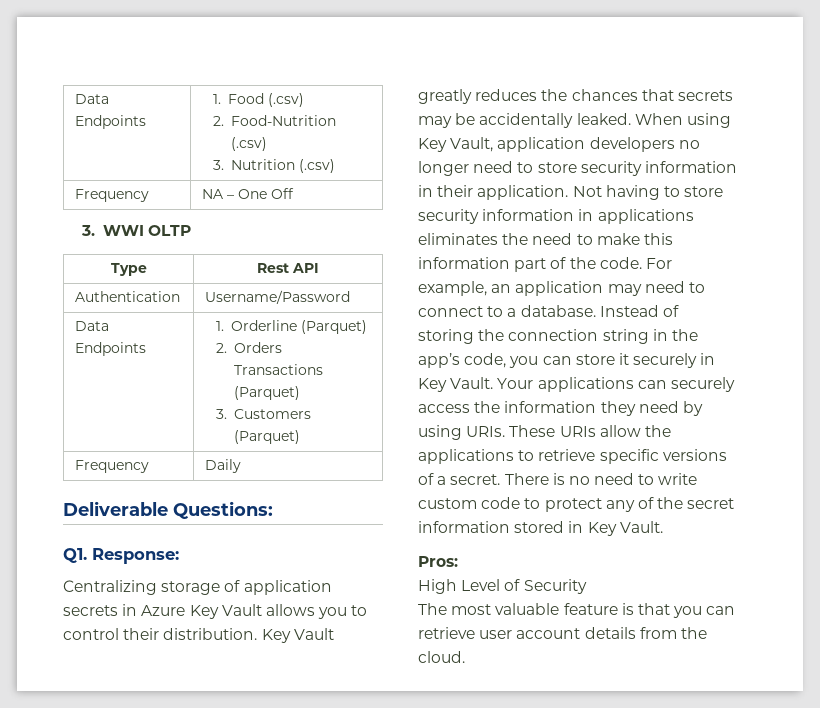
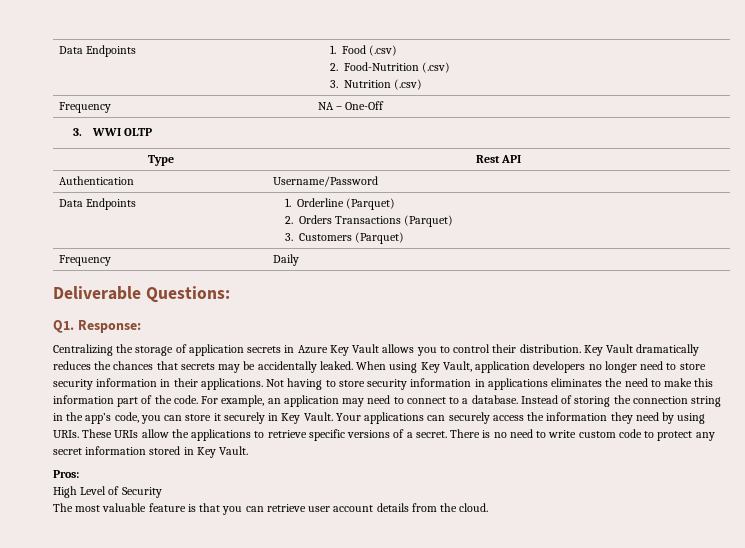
[237,188,294,199] One Off -> [345,101,385,110] One-Off
(157, 587) none -> [116,344,134,353] the
[418,89,472,104] greatly -> [636,344,700,356] dramatically
[477,185,569,200] application. -> [200,378,263,390] applications.
[637,497,684,509] of the -> (715, 436) none

